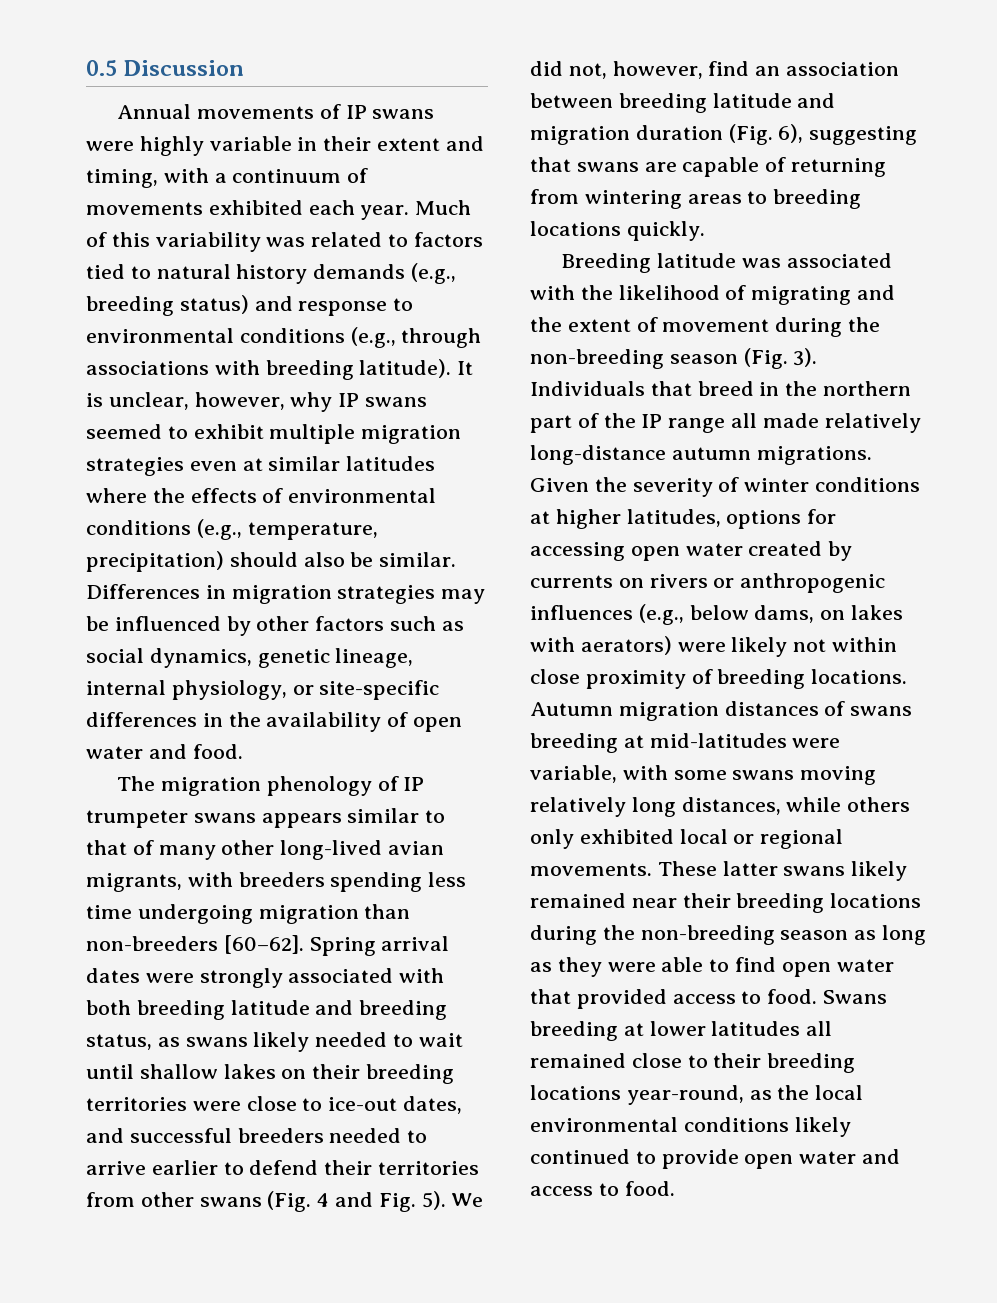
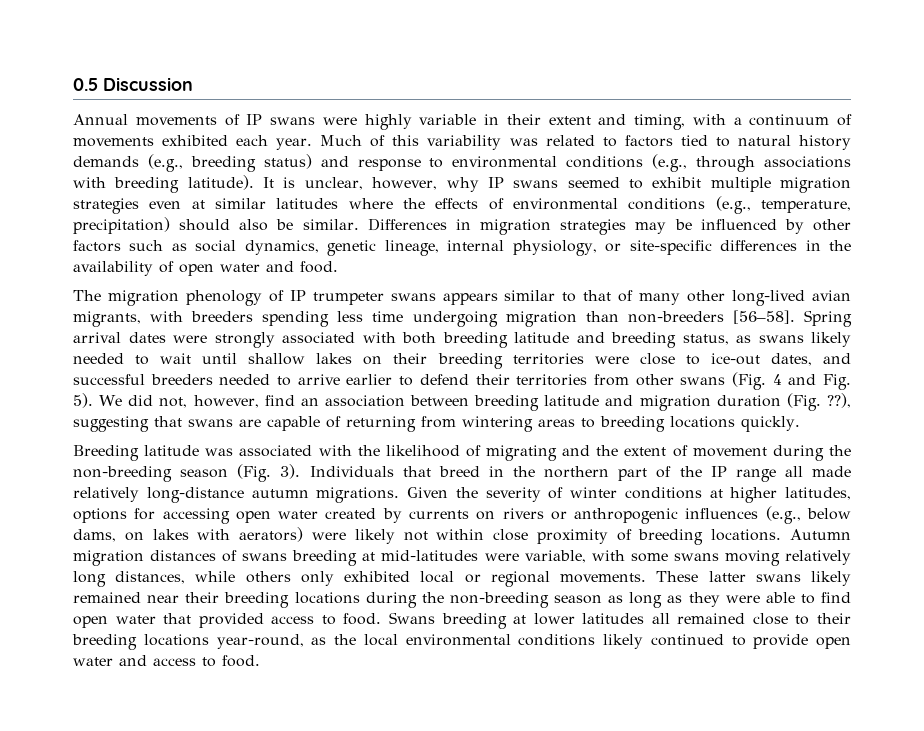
[223,935,304,954] [60–62]. -> [732,310,795,324] [56–58].
[778,124,804,143] 6), -> [826,393,851,408] ??),

